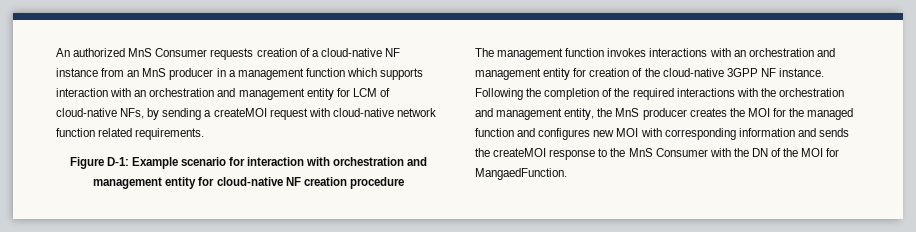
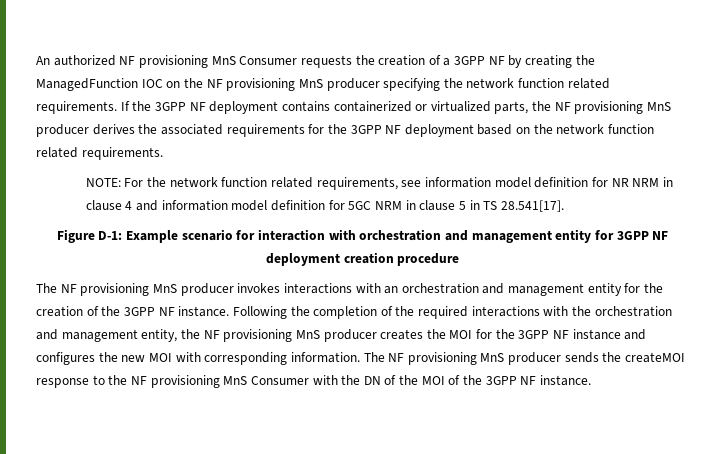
(126, 52) none -> [119,55,208,68] NF provisioning
(254, 54) none -> [355,55,375,65] the
[320,48,400,57] [56,68,424,80] [56,88,390,100] [56,108,436,120] [56,128,205,140] cloud-native NF instance from an MnS producer in a management function which supports interaction with an orchestration and management entity for LCM of cloud-native NFs, by sending a createMOI request with cloud-native network function related requirements. -> [454,55,595,68] [36,78,610,91] [36,101,672,114] [36,124,655,137] [36,147,163,160] [85,177,673,190] [85,200,564,212] 3GPP NF by creating the ManagedFunction IOC on the NF provisioning MnS producer specifying the network function related requirements. If the 3GPP NF deployment contains containerized or virtualized parts, the NF provisioning MnS producer derives the associated requirements for the 3GPP NF deployment based on the network function related requirements. // NOTE: For the network function related requirements, see information model definition for NR NRM in clause 4 and information model definition for 5GC NRM in clause 5 in TS 28.541[17].
[216,177,301,186] cloud-native NF -> [616,231,669,240] [265,253,340,266] 3GPP NF deployment
[497,48,605,60] management function -> [60,283,234,296] NF provisioning MnS producer
(587, 72) none -> [644,283,664,293] the
[662,68,724,77] cloud-native -> (121, 311) none
(613, 112) none -> [203,329,293,342] NF provisioning
[807,108,854,120] [475,128,514,137] managed function -> [518,329,621,340] 3GPP NF instance
(591, 134) none -> [98,352,118,362] the
[738,128,816,137] information and -> [290,352,562,365] information. The NF provisioning MnS producer
(626, 152) none -> [130,375,220,388] NF provisioning
[826,148,840,157] [475,168,567,180] for MangaedFunction. -> [448,375,591,386] of the 3GPP NF instance.

